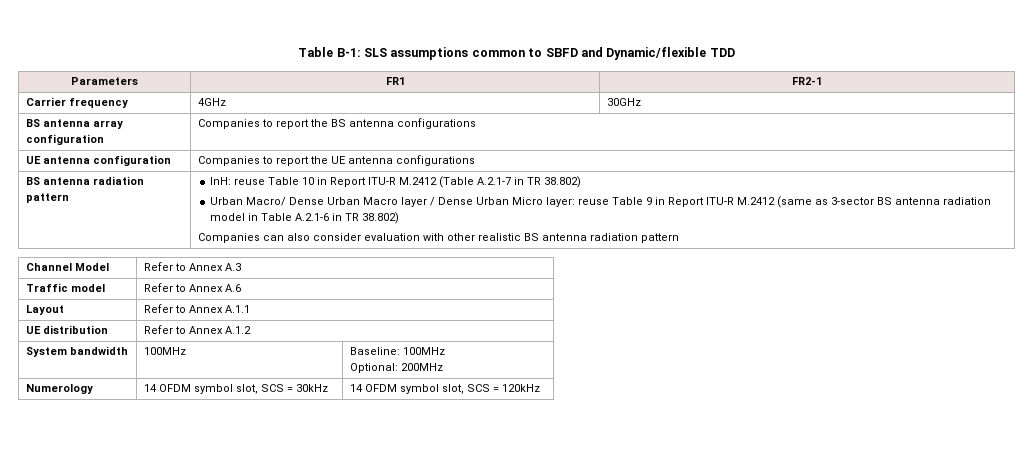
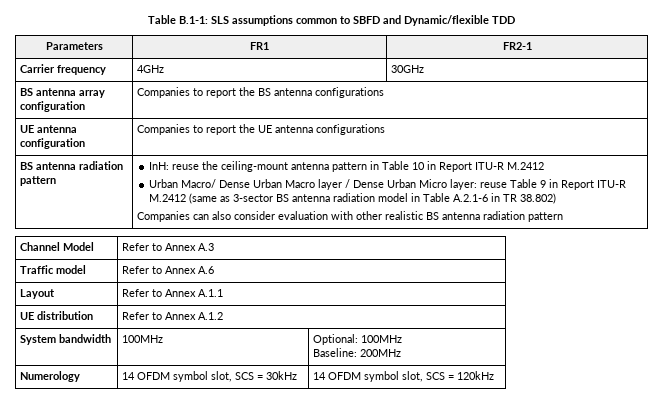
[298,47,361,57] Table B-1: -> [148,15,208,24] Table B.1-1:
(265, 181) none -> [201,161,379,172] the ceiling-mount antenna pattern in
[438,176,581,188] (Table A.2.1-7 in TR 38.802) -> (544, 166) none
[349,347,400,355] Baseline: -> [312,334,358,345] Optional:
[349,363,398,373] Optional: -> [312,348,357,357] Baseline:

